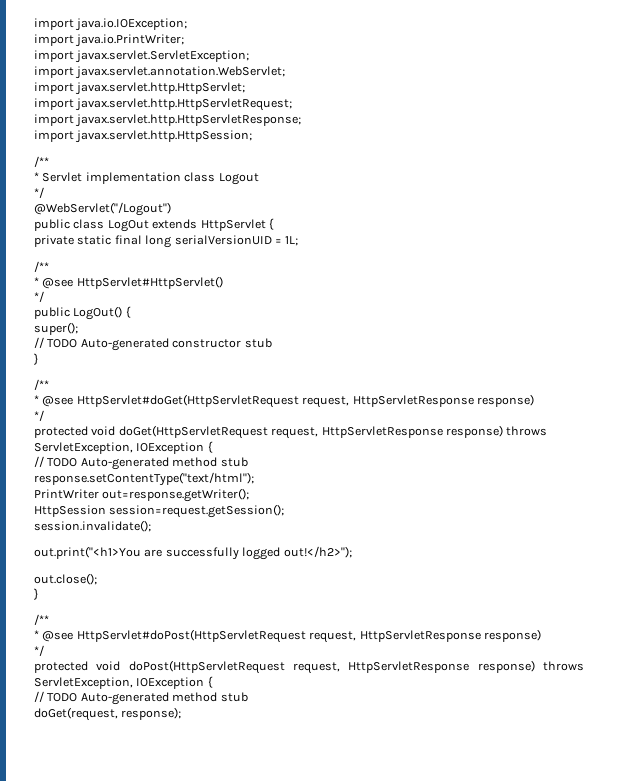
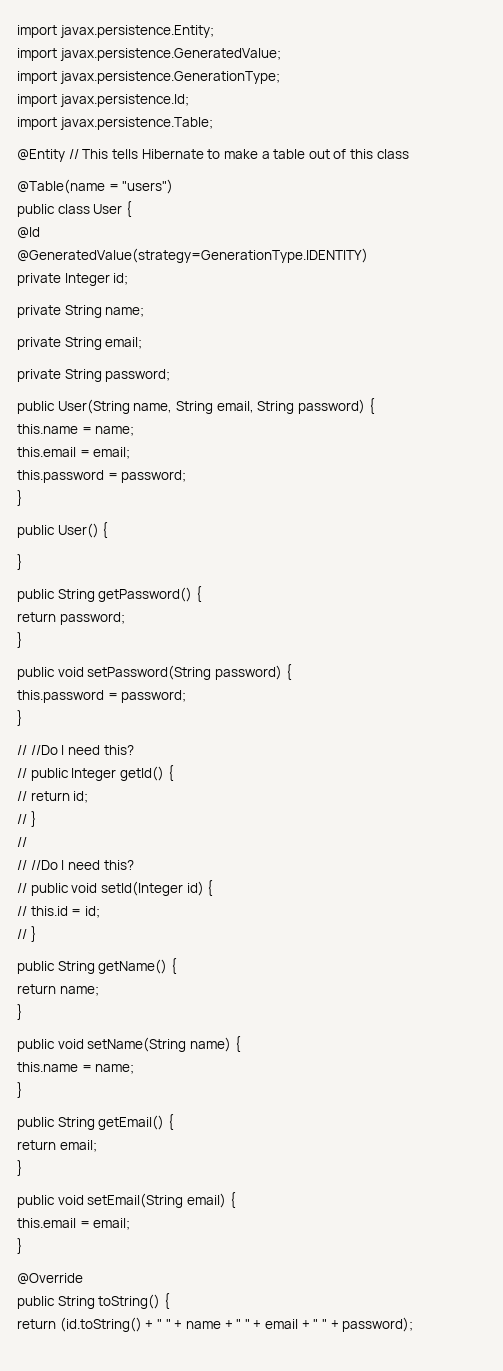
[34,18,188,31] [34,34,185,47] [34,50,250,63] [34,66,286,79] [34,82,246,95] [34,98,293,111] [34,114,302,127] [34,130,253,143] [34,156,49,167] [34,172,259,185] [34,187,44,198] [34,202,171,216] import java.io.IOException; // import java.io.PrintWriter; // import javax.servlet.ServletException; // import javax.servlet.annotation.WebServlet; // import javax.servlet.http.HttpServlet; // import javax.servlet.http.HttpServletRequest; // import javax.servlet.http.HttpServletResponse; // import javax.servlet.http.HttpSession; // /** // * Servlet implementation class Logout // */ // @WebServlet("/Logout") -> [17,25,214,38] [17,48,281,61] [17,71,280,84] [17,94,189,107] [17,117,213,130] [17,149,409,162] [17,179,174,194] import javax.persistence.Entity; // import javax.persistence.GeneratedValue; // import javax.persistence.GenerationType; // import javax.persistence.Id; // import javax.persistence.Table; // @Entity // This tells Hibernate to make a table out of this class // @Table(name = "users")
[107,218,274,232] [34,235,299,248] [34,261,49,272] [34,276,223,289] [34,291,44,302] [34,306,131,320] [34,322,78,335] [34,337,272,351] [34,353,38,365] [34,379,49,390] [34,394,534,408] [34,410,44,421] [34,425,548,439] [34,441,213,454] [34,456,248,470] [34,472,254,486] [34,488,250,502] [34,504,285,518] [34,520,151,532] [34,546,352,560] [34,573,97,585] [34,588,38,600] [34,614,49,625] [34,629,541,643] [34,645,44,656] [34,660,584,674] [34,676,213,689] [34,691,248,705] [34,707,182,721] LogOut extends HttpServlet { // private static final long serialVersionUID = 1L; // /** // * @see HttpServlet#HttpServlet() // */ // public LogOut() { // super(); // // TODO Auto-generated constructor stub // } // /** // * @see HttpServlet#doGet(HttpServletRequest request, HttpServletResponse response) // */ // protected void doGet(HttpServletRequest request, HttpServletResponse response) throws ServletException, IOException { // // TODO Auto-generated method stub // response.setContentType("text/html"); // PrintWriter out=response.getWriter(); // HttpSession session=request.getSession(); // session.invalidate(); // out.print("<h1>You are successfully logged out!</h2>"); // out.close(); // } // /** // * @see HttpServlet#doPost(HttpServletRequest request, HttpServletResponse response) // */ // protected void doPost(HttpServletRequest request, HttpServletResponse response) throws ServletException, IOException { // // TODO Auto-generated method stub // doGet(request, response); -> [93,201,132,217] [17,227,40,239] [17,248,368,263] [17,273,129,286] [17,305,145,318] [17,337,143,350] [17,369,171,382] [17,398,375,414] [17,424,135,436] [17,447,131,459] [17,470,187,483] [17,490,23,506] [17,522,109,538] [17,554,23,570] [17,586,202,602] [17,612,125,625] [17,632,23,648] [17,664,292,680] [17,690,187,703] [17,710,23,726] [17,745,134,755] [17,765,174,781] [17,791,89,803] [17,811,37,827] [17,837,27,847] [17,860,134,870] [17,880,214,896] [17,906,100,918] [17,926,37,942] [17,958,177,974] [17,984,99,996] [17,1004,23,1020] [17,1036,241,1052] [17,1062,135,1074] [17,1082,23,1098] [17,1114,174,1130] [17,1140,97,1152] [17,1160,23,1176] [17,1192,236,1208] [17,1218,131,1230] [17,1238,23,1254] [17,1273,83,1285] [17,1293,170,1309] [17,1317,414,1332] User { // @Id // @GeneratedValue(strategy=GenerationType.IDENTITY) // private Integer id; // private String name; // private String email; // private String password; // public User(String name, String email, String password) { // this.name = name; // this.email = email; // this.password = password; // } // public User() { // } // public String getPassword() { // return password; // } // public void setPassword(String password) { // this.password = password; // } // // //Do I need this? // // public Integer getId() { // // return id; // // } // // // // //Do I need this? // // public void setId(Integer id) { // // this.id = id; // // } // public String getName() { // return name; // } // public void setName(String name) { // this.name = name; // } // public String getEmail() { // return email; // } // public void setEmail(String email) { // this.email = email; // } // @Override // public String toString() { // return (id.toString() + " " + name + " " + email + " " + password);

